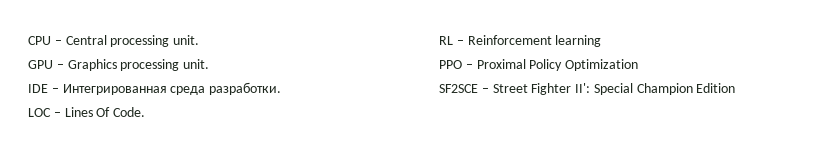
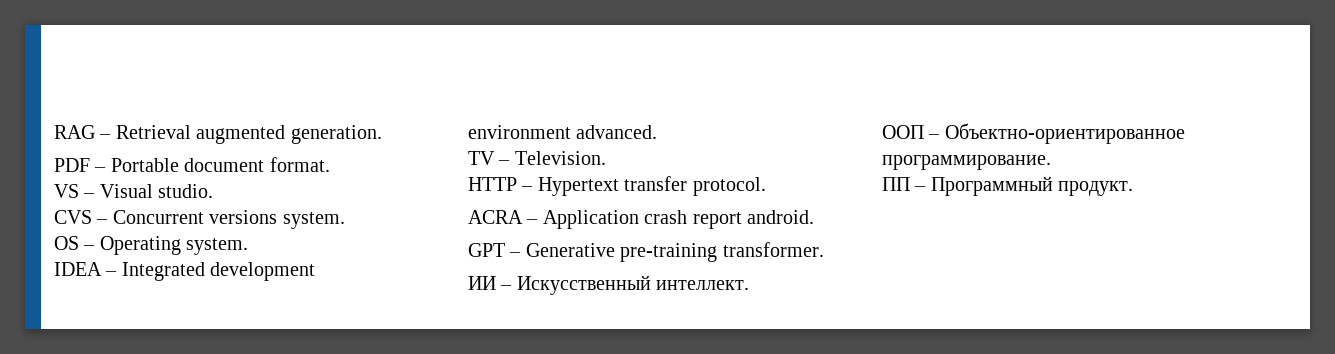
[28,35,200,47] [28,59,210,71] [28,82,282,95] [28,107,146,117] [439,35,602,47] [439,59,639,71] [439,83,736,95] CPU – Central processing unit. // GPU – Graphics processing unit. // IDE – Интегрированная среда разработки. // LOC – Lines Of Code. // RL – Reinforcement learning // PPO – Proximal Policy Optimization // SF2SCE – Street Fighter II': Special Champion Edition -> [54,125,382,144] [54,157,330,172] [54,184,214,198] [54,210,345,229] [54,236,249,255] [54,262,316,281] [468,125,658,139] [468,151,606,165] [468,176,766,196] [468,210,814,229] [468,242,824,262] [468,275,750,295] [882,123,1185,144] [882,155,1051,170] [882,176,1134,196] RAG – Retrieval augmented generation. // PDF – Portable document format. // VS – Visual studio. // CVS – Concurrent versions system. // OS – Operating system. // IDEA – Integrated development environment advanced. // TV – Television. // HTTP – Hypertext transfer protocol. // ACRA – Application crash report android. // GPT – Generative pre-training transformer. // ИИ – Искусственный интеллект. // ООП – Объектно-ориентированное программирование. // ПП – Программный продукт.

